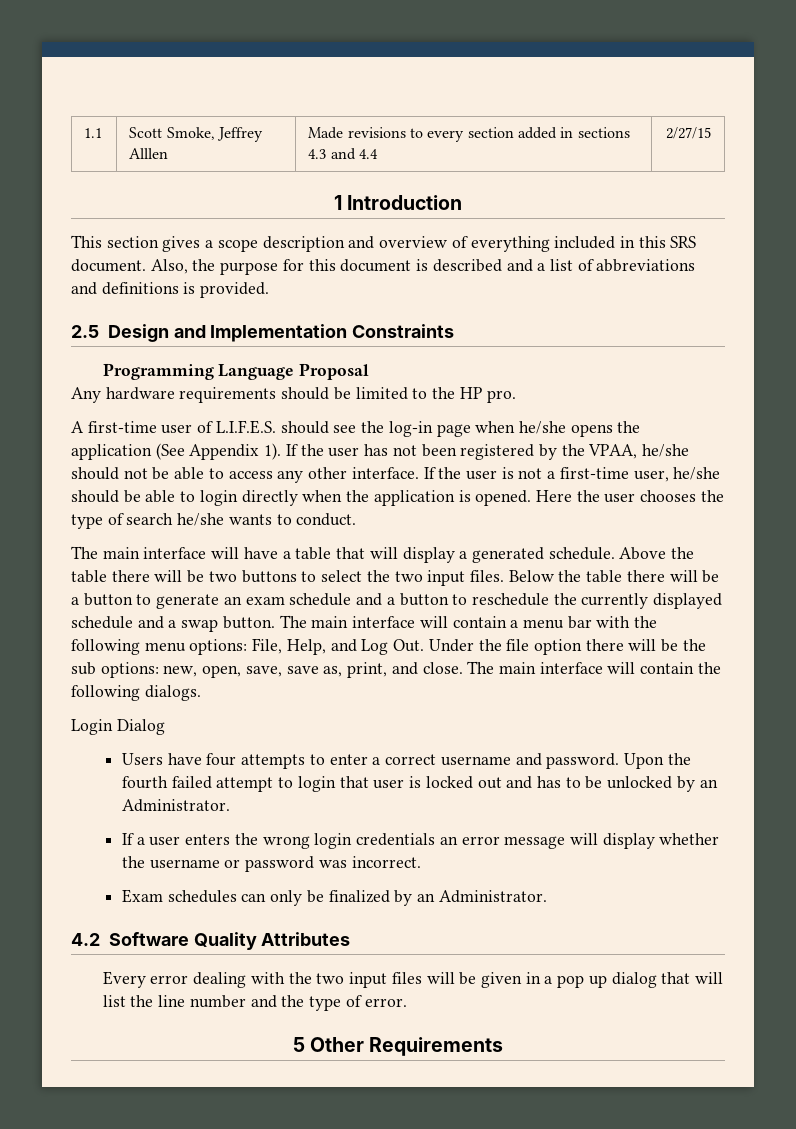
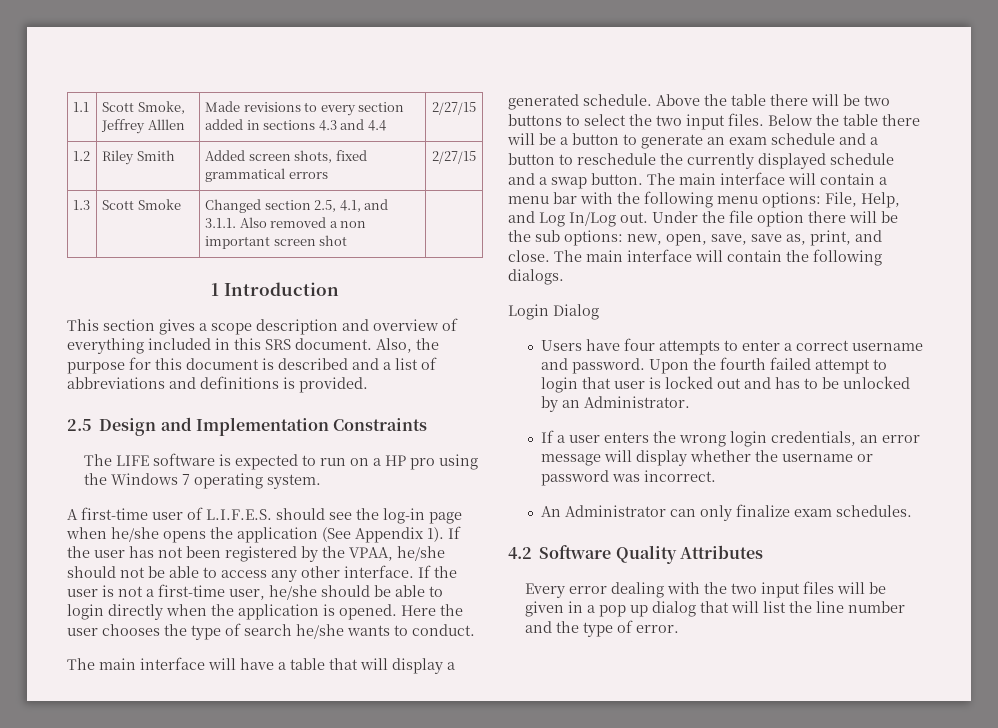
(711, 133) none -> [72,151,90,161] [101,150,175,165] [204,150,367,163] [204,168,328,182] [432,151,476,164] [72,200,90,210] [101,199,181,210] [204,199,389,213] [204,217,367,228] [204,235,348,249] // 1.2 | Riley Smith | Added screen shots, fixed grammatical errors | 2/27/15 // 1.3 | Scott Smoke | Changed section 2.5, 4.1, and 3.1.1. Also removed a non important screen shot |
[102,363,370,380] [71,387,516,403] Programming Language Proposal // Any hardware requirements should be limited to the HP pro. -> [84,453,479,470] [84,473,322,489] The LIFE software is expected to run on a HP pro using the Windows 7 operating system.
[393,639,425,652] Out. -> [569,212,648,227] In/Log out.
[356,833,436,846] credentials -> [771,431,857,446] credentials,
[121,889,547,906] Exam schedules can only be finalized by an Administrator. -> [541,504,913,521] An Administrator can only finalize exam schedules.
[292,1037,504,1056] // 5 Other Requirements -> (680, 629) none

